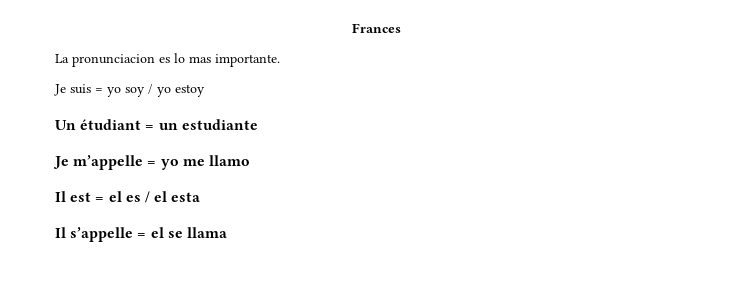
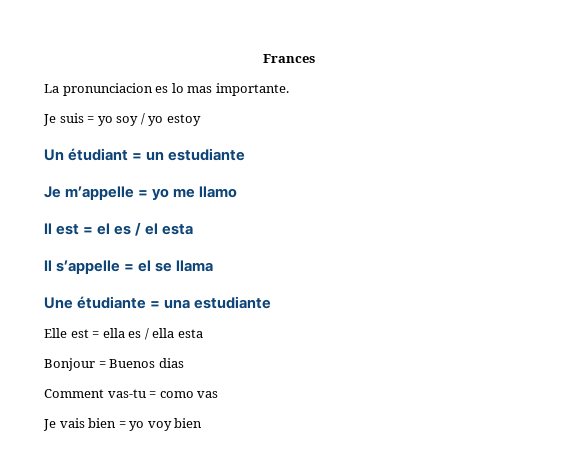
(227, 232) none -> [44,296,272,309] [44,328,203,340] [44,358,184,371] [44,389,219,398] [43,418,203,431] // Une étudiante = una estudiante // Elle est = ella es / ella esta // Bonjour = Buenos dias // Comment vas-tu = como vas // Je vais bien = yo voy bien

